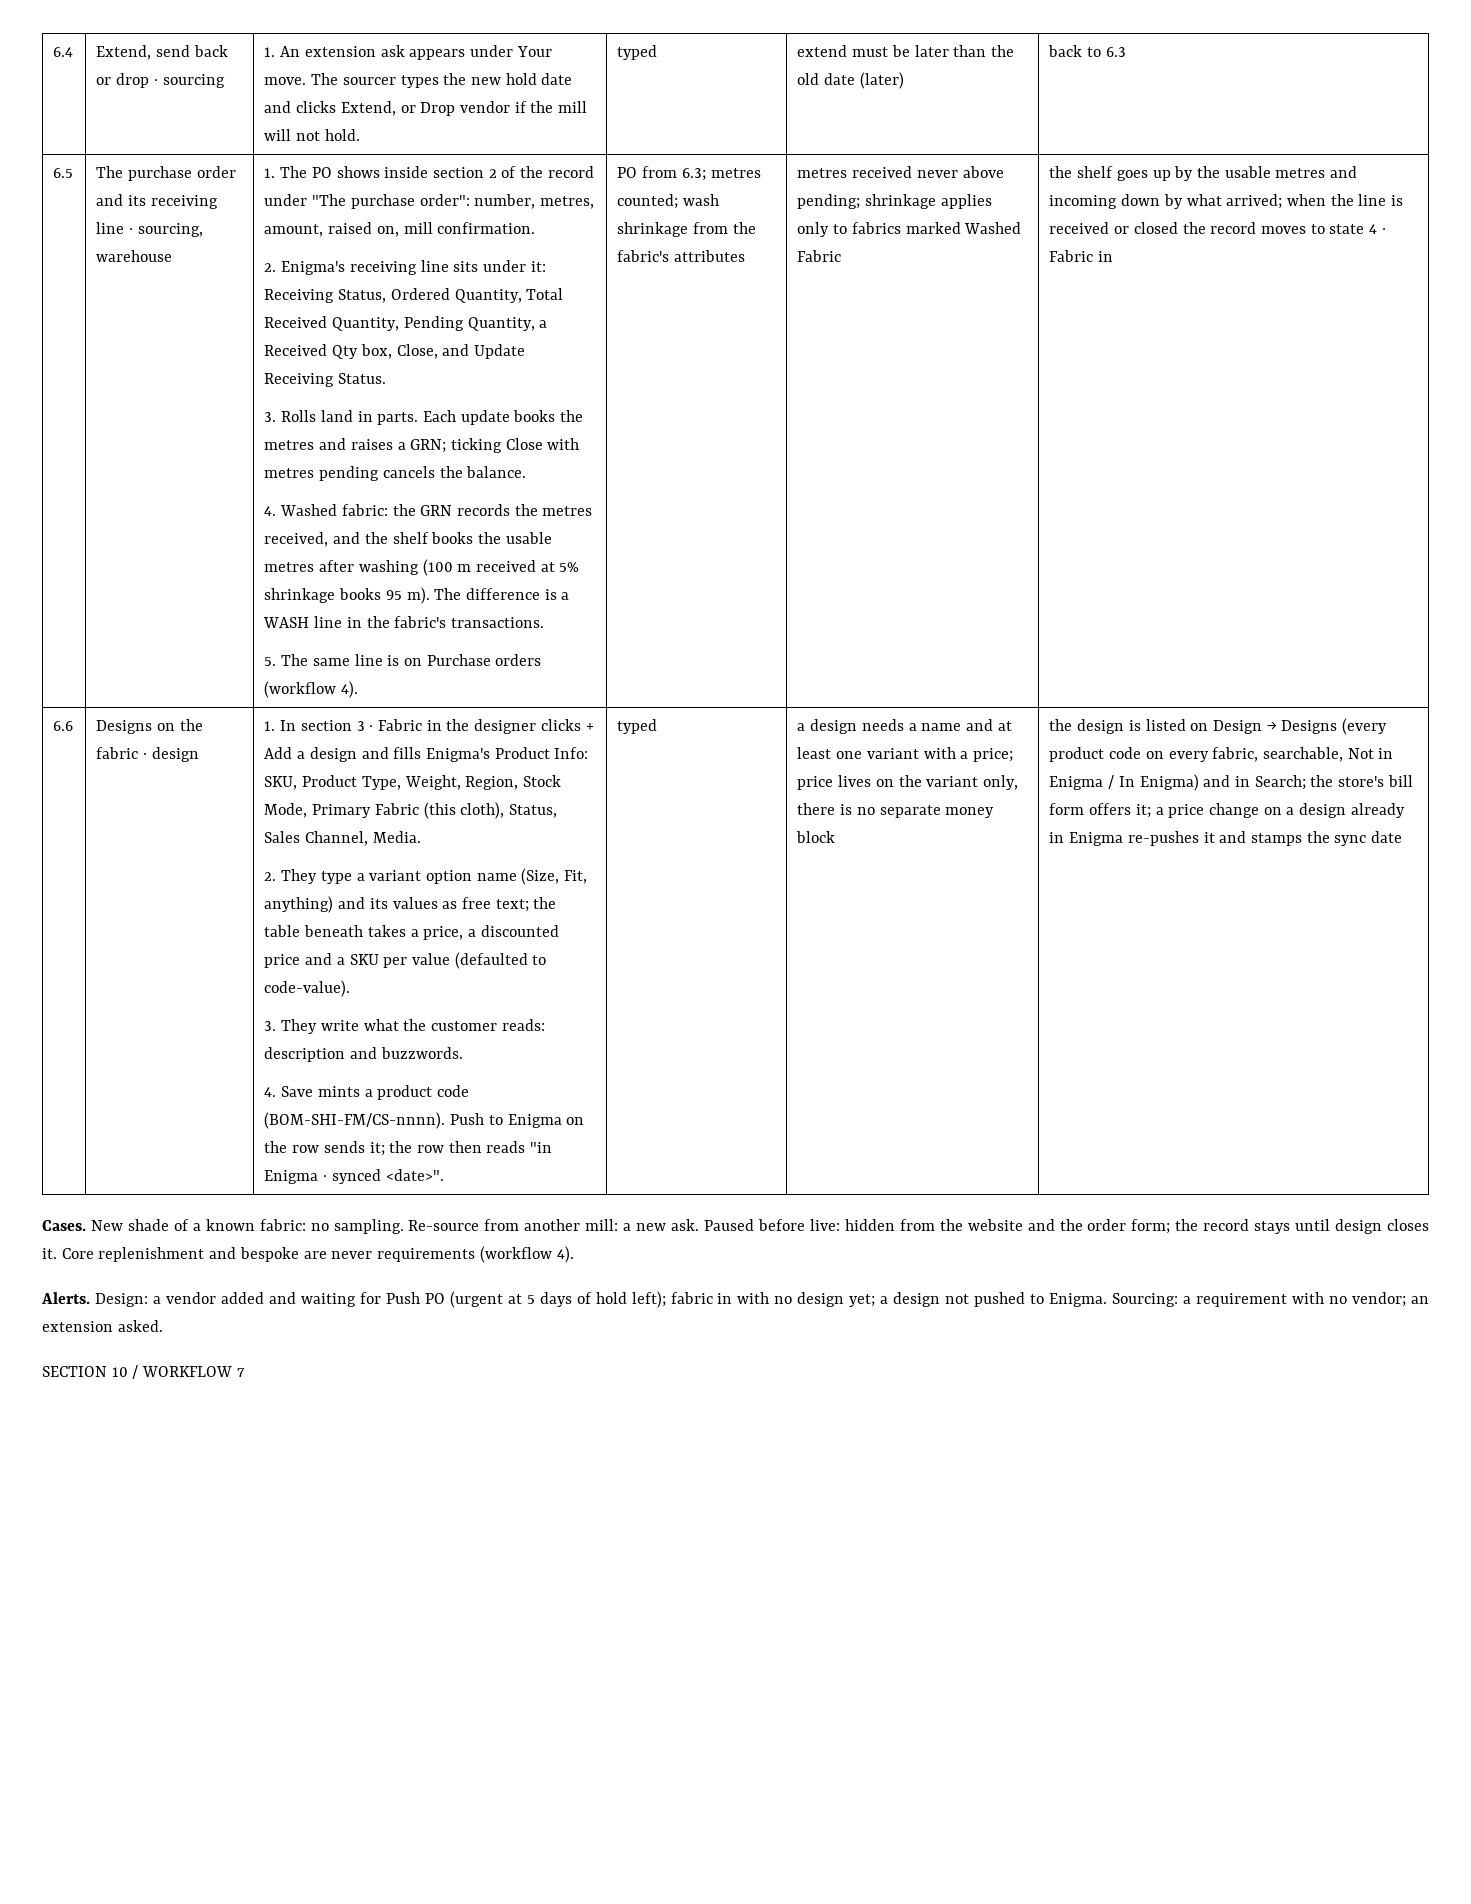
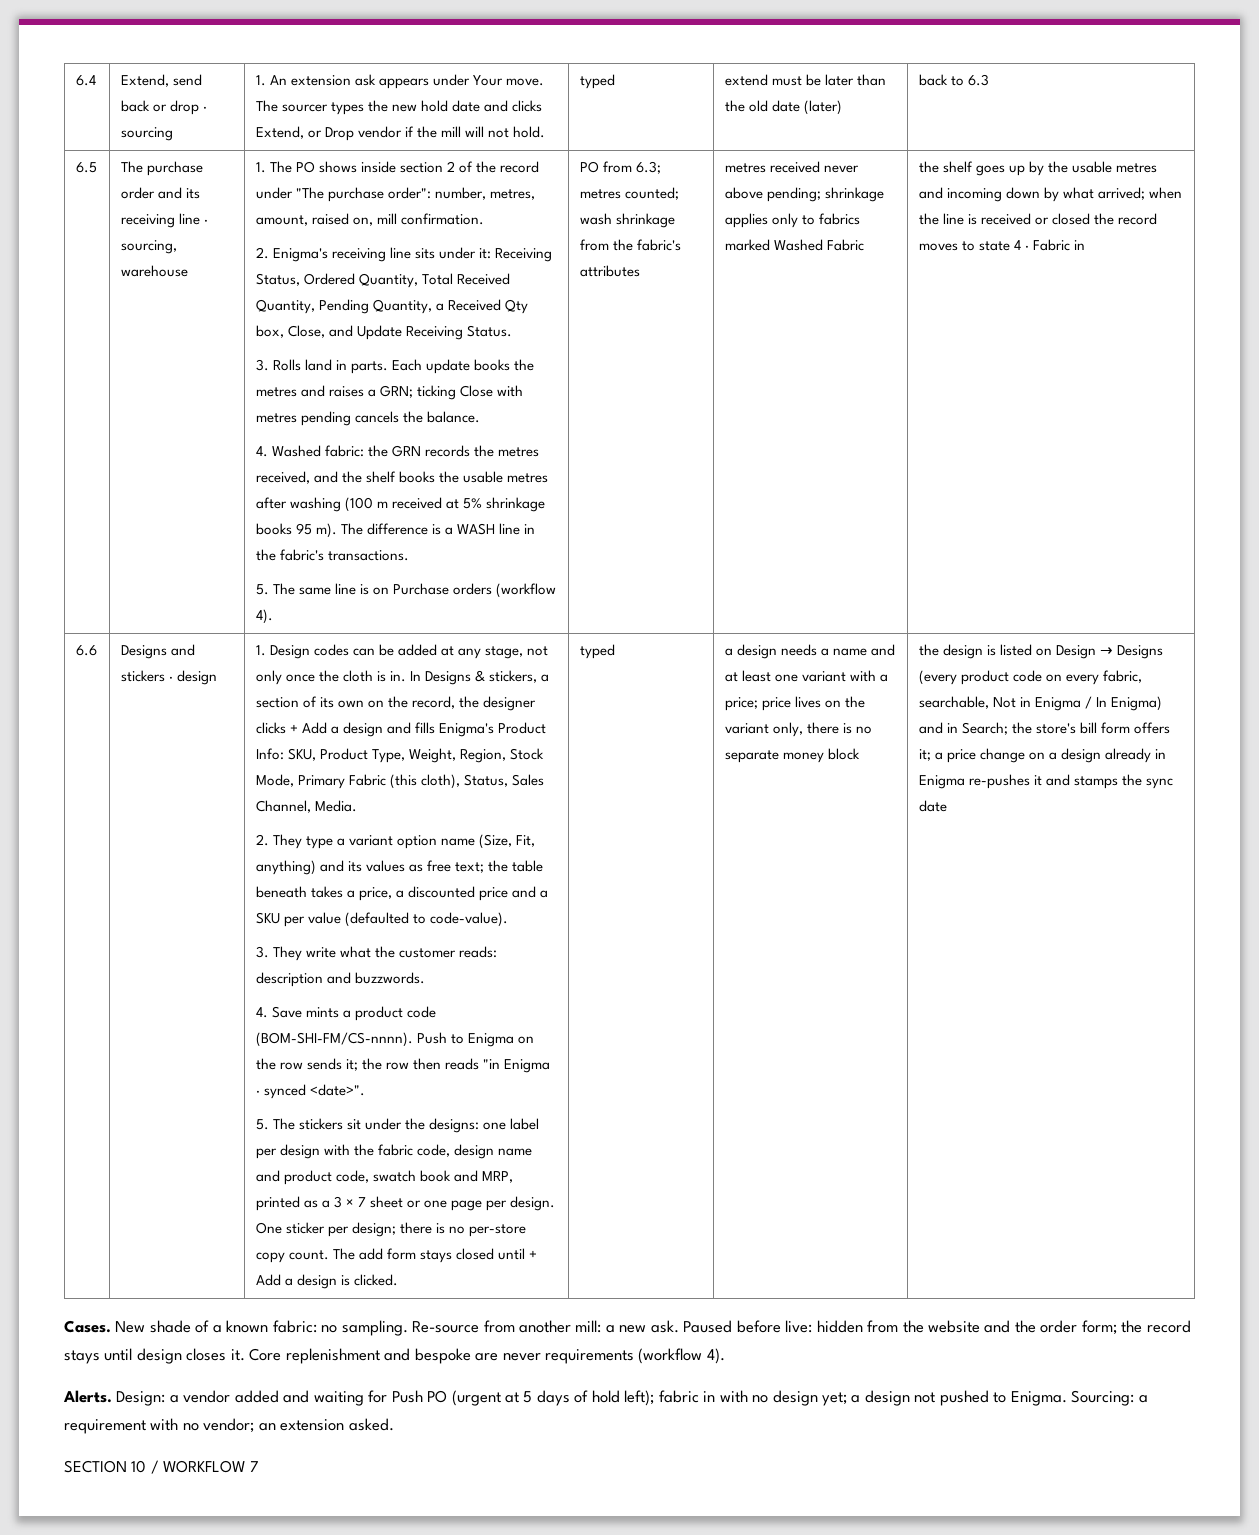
[157,719,203,731] [96,747,139,759] on the fabric -> [170,644,195,656] [120,670,165,682] and stickers
[280,719,442,731] In section 3 · Fabric in -> [269,644,549,659] [255,670,550,685] [255,696,455,709] Design codes can be added at any stage, not only once the cloth is in. In Designs & stickers, a section of its own on the record,
(444, 1175) none -> [255,1118,539,1133] [255,1144,532,1159] [255,1170,513,1185] [255,1196,556,1211] [255,1222,526,1237] [255,1248,537,1263] [255,1274,398,1289] // 5. The stickers sit under the designs: one label per design with the fabric code, design name and product code, swatch book and MRP, printed as a 3 × 7 sheet or one page per design. One sticker per design; there is no per-store copy count. The add form stays closed until + Add a design is clicked.

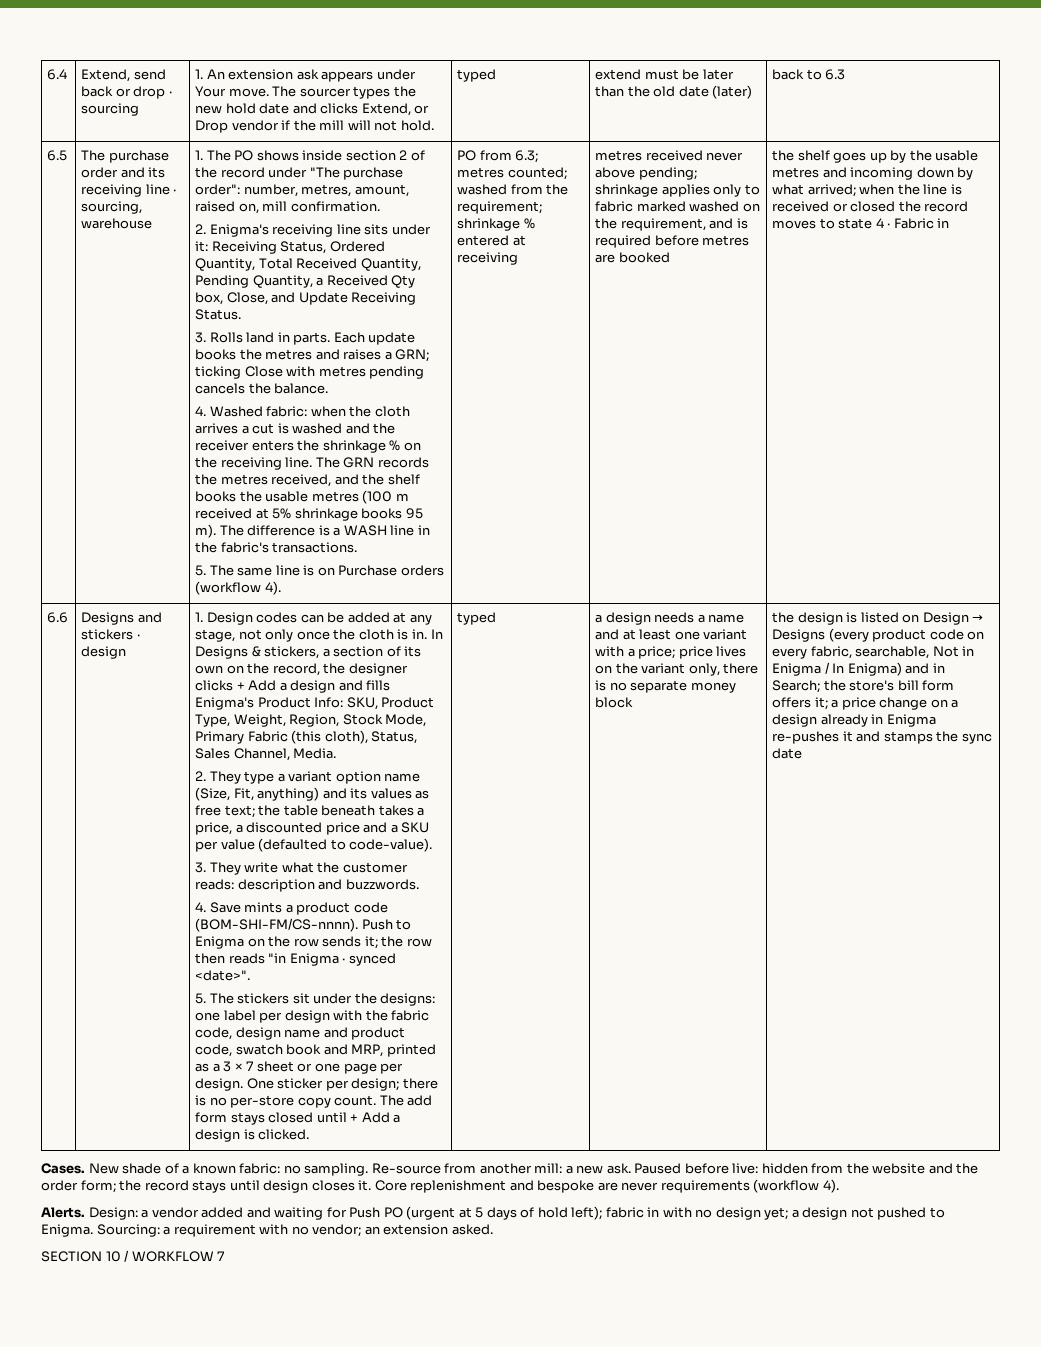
[367,445,388,457] the -> [310,406,410,417] [195,423,396,434] [195,440,421,453] [195,457,340,470] when the cloth arrives a cut is washed and the receiver enters the shrinkage % on the receiving line. The
[255,497,341,512] after washing -> (359, 496) none
[579,213,675,228] [579,239,681,251] [579,265,640,277] wash shrinkage from the fabric's attributes -> [457,184,569,195] [457,201,543,214] [457,218,535,231] [457,235,526,246] [457,252,519,265] washed from the requirement; shrinkage % entered at receiving
[818,213,860,225] [724,239,864,251] fabrics marked Washed Fabric -> [595,201,760,212] [595,218,748,231] [595,235,750,248] [595,252,670,263] fabric marked washed on the requirement, and is required before metres are booked

